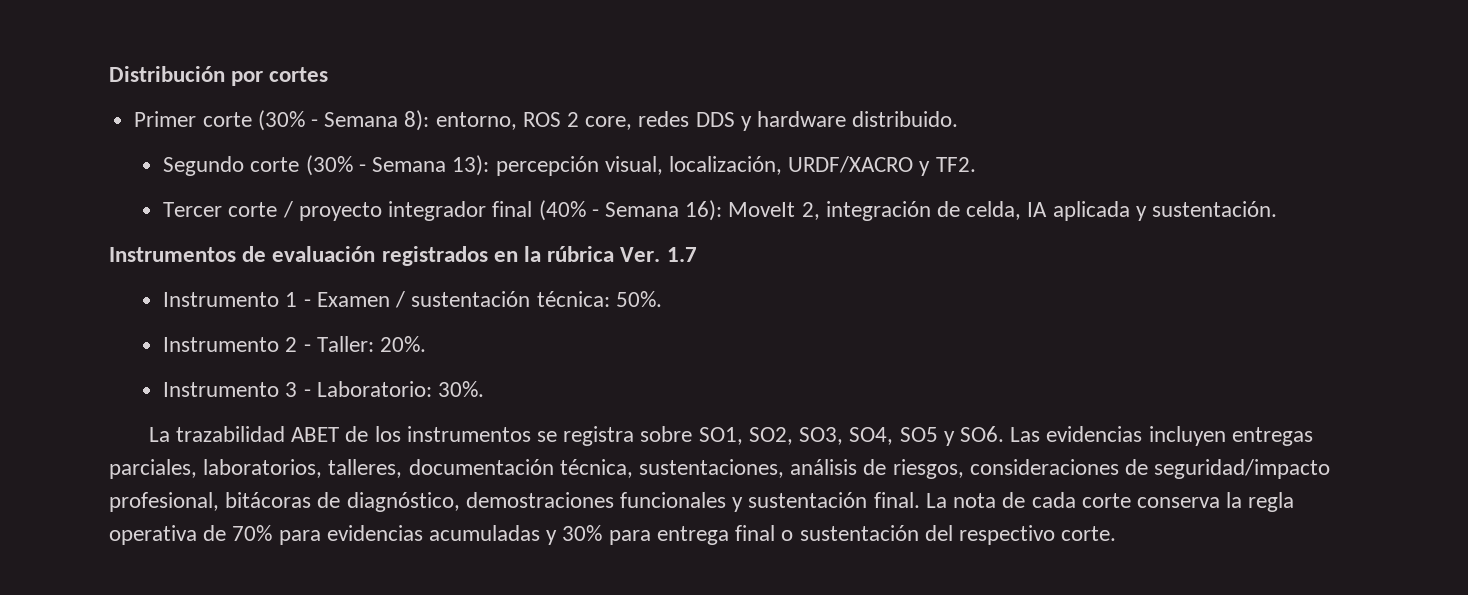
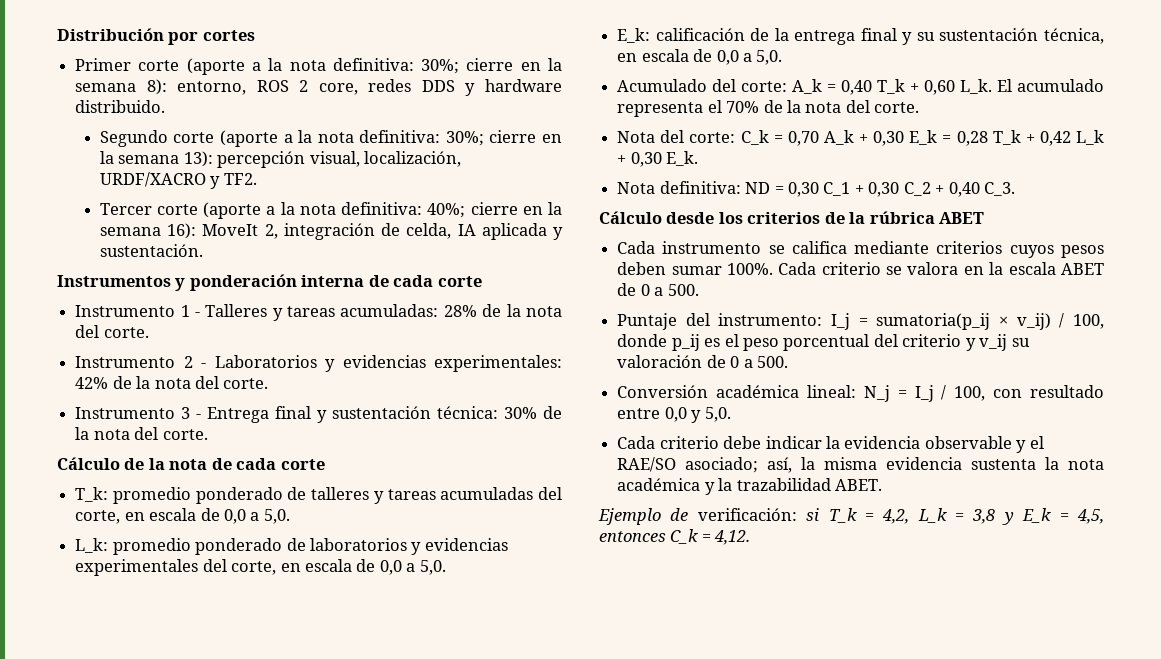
[257,110,399,131] (30% - Semana -> [186,58,563,75] [75,83,137,92] (aporte a la nota definitiva: 30%; cierre en la semana
[305,155,447,176] (30% - Semana -> [219,130,562,147] [99,151,180,164] (aporte a la nota definitiva: 30%; cierre en la semana
[282,200,679,221] / proyecto integrador final (40% - Semana -> [203,202,562,219] [99,227,161,236] (aporte a la nota definitiva: 40%; cierre en la semana
[242,246,697,266] [163,291,662,308] [163,336,427,352] [163,381,485,397] [148,426,1313,446] [109,459,1331,479] [109,492,1295,512] [109,525,1117,545] de evaluación registrados en la rúbrica Ver. 1.7 // Instrumento 1 - Examen / sustentación técnica: 50%. // Instrumento 2 - Taller: 20%. // Instrumento 3 - Laboratorio: 30%. // La trazabilidad ABET de los instrumentos se registra sobre SO1, SO2, SO3, SO4, SO5 y SO6. Las evidencias incluyen entregas parciales, laboratorios, talleres, documentación técnica, sustentaciones, análisis de riesgos, consideraciones de seguridad/impacto profesional, bitácoras de diagnóstico, demostraciones funcionales y sustentación final. La nota de cada corte conserva la regla operativa de 70% para evidencias acumuladas y 30% para entrega final o sustentación del respectivo corte. -> [175,274,482,291] [75,304,562,321] [75,325,149,338] [75,355,562,372] [75,376,269,389] [75,406,563,423] [75,427,208,440] [57,457,325,470] [75,487,562,504] [75,508,290,524] [75,538,508,555] [75,559,446,576] [617,28,1104,45] [617,49,783,65] [617,79,1104,95] [617,100,920,117] [617,130,1104,146] [617,151,699,167] [617,181,1016,197] [599,211,985,224] [617,241,1104,258] [617,262,1104,275] [617,283,699,296] [617,313,1104,330] [617,334,1030,351] [617,355,788,368] [617,385,1104,402] [617,407,731,423] [617,436,1044,453] [617,457,1104,473] [617,478,882,495] [598,508,1104,525] [599,529,751,545] y ponderación interna de cada corte // Instrumento 1 - Talleres y tareas acumuladas: 28% de la nota del corte. // Instrumento 2 - Laboratorios y evidencias experimentales: 42% de la nota del corte. // Instrumento 3 - Entrega final y sustentación técnica: 30% de la nota del corte. // Cálculo de la nota de cada corte // T_k: promedio ponderado de talleres y tareas acumuladas del corte, en escala de 0,0 a 5,0. // L_k: promedio ponderado de laboratorios y evidencias experimentales del corte, en escala de 0,0 a 5,0. // E_k: calificación de la entrega final y su sustentación técnica, en escala de 0,0 a 5,0. // Acumulado del corte: A_k = 0,40 T_k + 0,60 L_k. El acumulado representa el 70% de la nota del corte. // Nota del corte: C_k = 0,70 A_k + 0,30 E_k = 0,28 T_k + 0,42 L_k + 0,30 E_k. // Nota definitiva: ND = 0,30 C_1 + 0,30 C_2 + 0,40 C_3. // Cálculo desde los criterios de la rúbrica ABET // Cada instrumento se califica mediante criterios cuyos pesos deben sumar 100%. Cada criterio se valora en la escala ABET de 0 a 500. // Puntaje del instrumento: I_j = sumatoria(p_ij × v_ij) / 100, donde p_ij es el peso porcentual del criterio y v_ij su valoración de 0 a 500. // Conversión académica lineal: N_j = I_j / 100, con resultado entre 0,0 y 5,0. // Cada criterio debe indicar la evidencia observable y el RAE/SO asociado; así, la misma evidencia sustenta la nota académica y la trazabilidad ABET. // Ejemplo de verificación: si T_k = 4,2, L_k = 3,8 y E_k = 4,5, entonces C_k = 4,12.

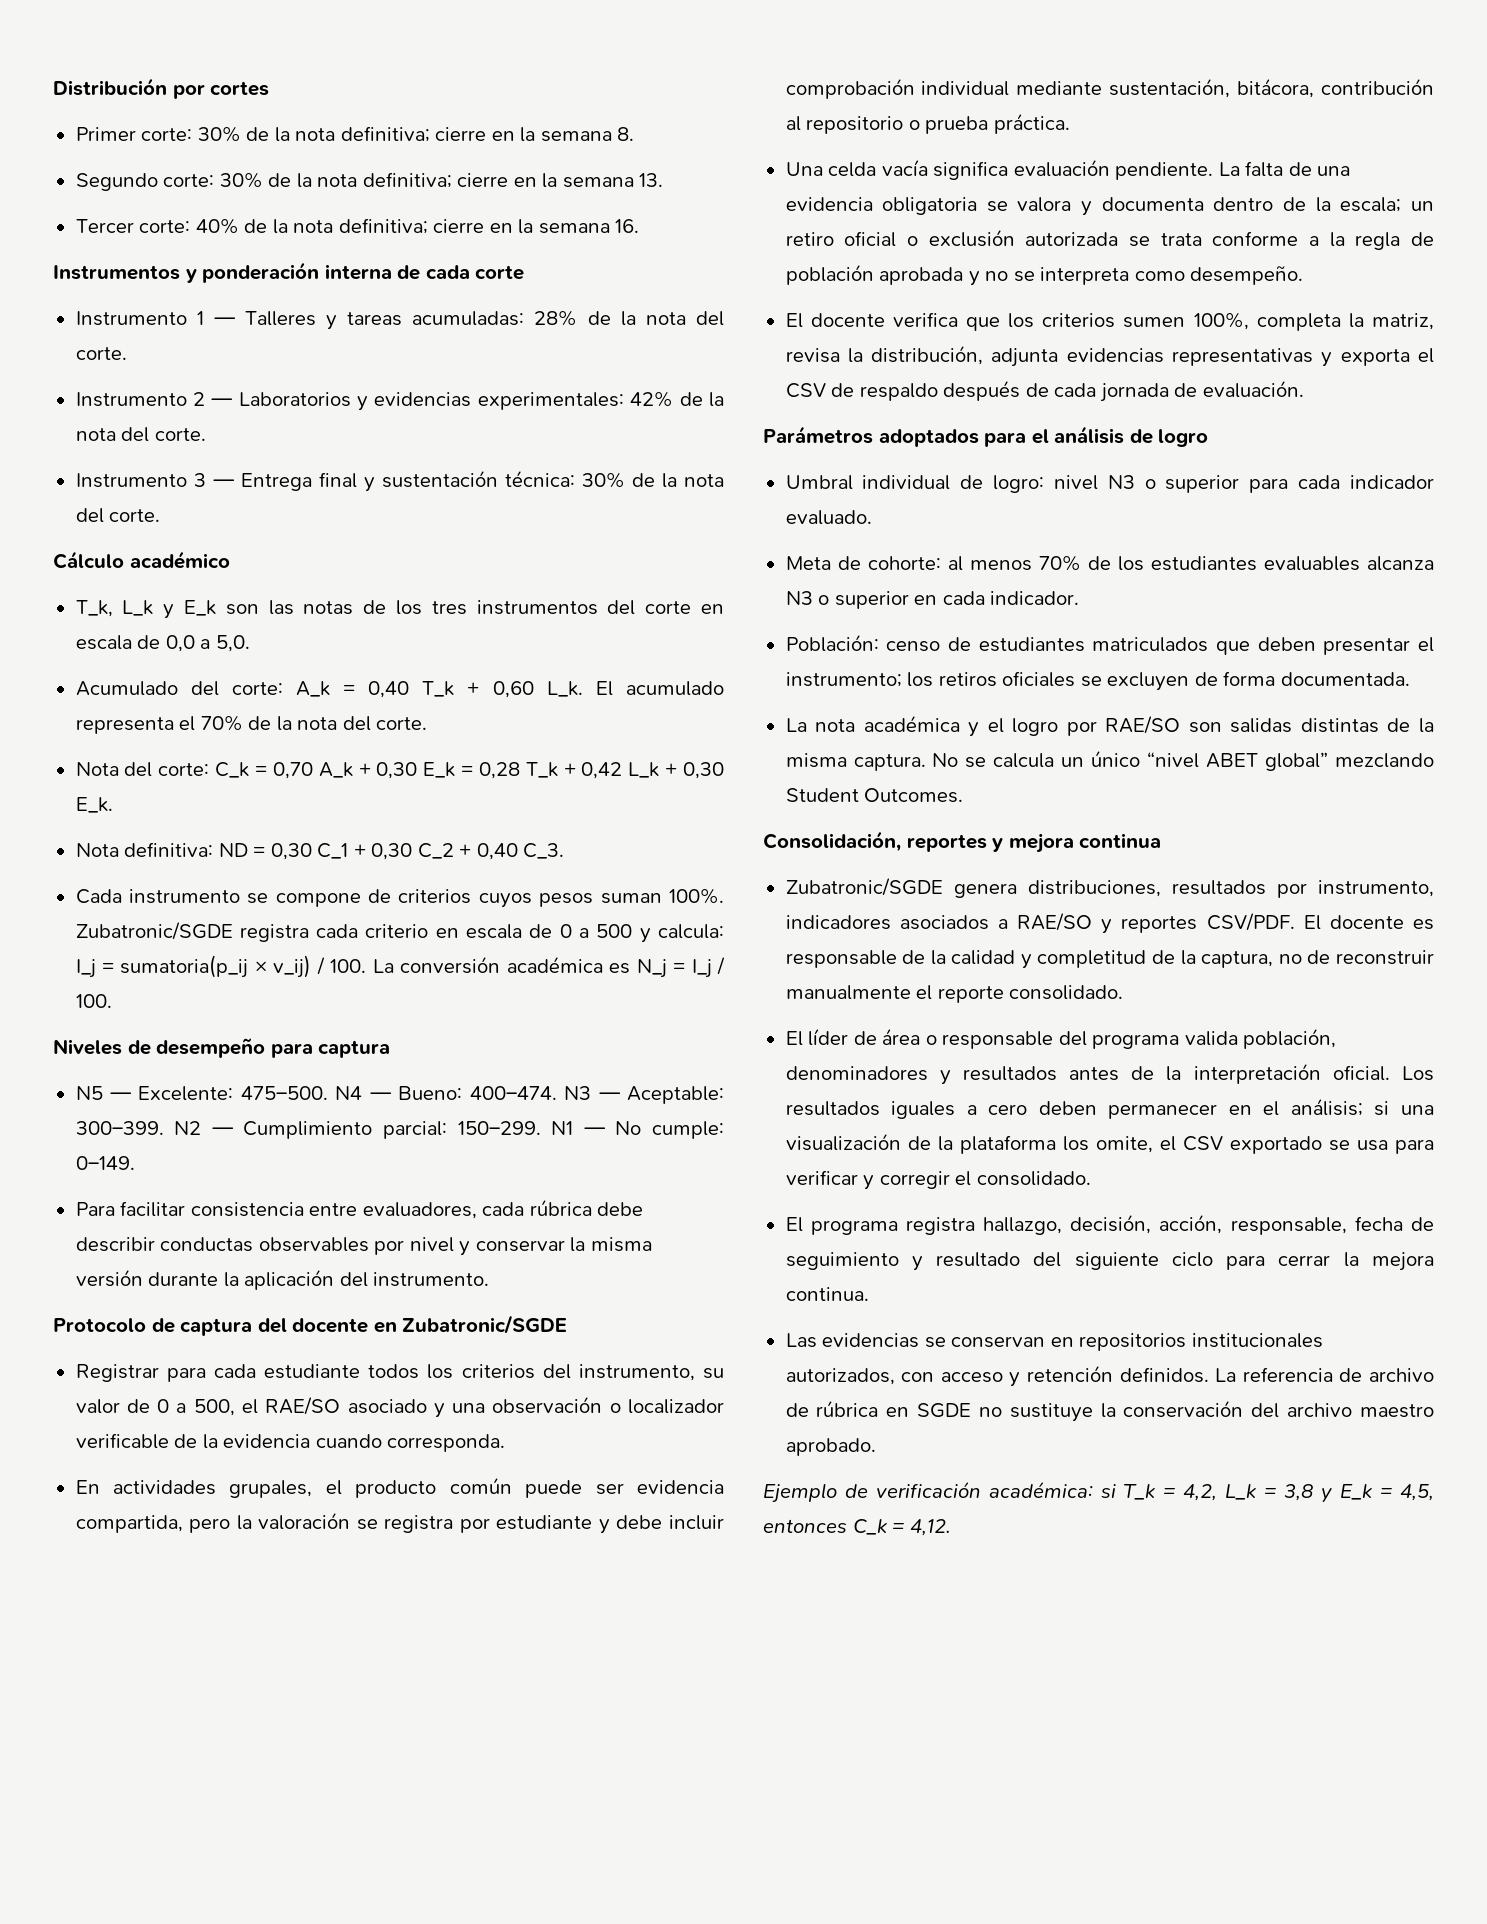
[138,58,563,75] [75,79,562,96] [75,100,166,113] [99,130,562,147] [99,151,462,168] [99,172,257,189] [99,202,562,219] [99,223,563,240] [99,244,203,257] corte (aporte a la nota definitiva: 30%; cierre en la semana 8): entorno, ROS 2 core, redes DDS y hardware distribuido. // Segundo corte (aporte a la nota definitiva: 30%; cierre en la semana 13): percepción visual, localización, URDF/XACRO y TF2. // Tercer corte (aporte a la nota definitiva: 40%; cierre en la semana 16): MoveIt 2, integración de celda, IA aplicada y sustentación. -> [141,126,635,142] [75,172,664,191] [75,218,640,234] corte: 30% de la nota definitiva; cierre en la semana 8. // Segundo corte: 30% de la nota definitiva; cierre en la semana 13. // Tercer corte: 40% de la nota definitiva; cierre en la semana 16.
[194,312,200,317] - -> [213,317,236,325] —
[201,363,207,368] - -> [211,398,234,406] —
[196,414,202,419] - -> [212,479,235,487] —
[124,458,325,470] [75,487,562,504] [75,508,290,524] [75,538,508,555] [75,559,446,576] [617,28,1104,45] de la nota de cada corte // T_k: promedio ponderado de talleres y tareas acumuladas del corte, en escala de 0,0 a 5,0. // L_k: promedio ponderado de laboratorios y evidencias experimentales del corte, en escala de 0,0 a 5,0. // E_k: calificación de la entrega final y su sustentación técnica, -> [129,551,230,569] [75,600,692,619] académico // T_k, L_k y E_k son las notas de los tres instrumentos del corte
[599,211,985,224] // Cálculo desde los criterios de la rúbrica ABET -> (565, 851) none
[791,241,930,254] califica mediante -> [275,889,392,907] compone de
[617,262,1104,275] [617,283,699,296] [617,313,823,330] deben sumar 100%. Cada criterio se valora en la escala ABET de 0 a 500. // Puntaje del instrumento: -> [600,888,724,904] [75,922,725,943] suman 100%. Zubatronic/SGDE registra cada criterio en escala de 0 a 500 y calcula:
[1073,314,1104,329] [617,334,1030,351] [617,355,788,368] [617,385,1104,402] [617,407,731,423] [617,436,1044,453] [617,457,1104,473] [617,478,882,495] 100, donde p_ij es el peso porcentual del criterio y v_ij su valoración de 0 a 500. // Conversión académica lineal: N_j = I_j / 100, con resultado entre 0,0 y 5,0. // Cada criterio debe indicar la evidencia observable y el RAE/SO asociado; así, la misma evidencia sustenta la nota académica y la trazabilidad ABET. -> [330,956,726,978] [75,994,112,1008] [53,1038,391,1058] [75,1086,724,1104] [75,1121,725,1139] [75,1156,135,1170] [75,1199,644,1219] [75,1237,652,1256] [75,1269,490,1290] [53,1315,568,1336] [75,1364,724,1382] [75,1396,725,1418] [75,1433,506,1452] [75,1477,725,1498] [75,1512,724,1534] [785,78,1434,99] [785,113,1070,134] [785,159,1351,180] [785,197,1434,216] [785,229,1434,250] [785,264,1304,286] [785,312,1434,331] [785,345,1434,367] [785,380,1304,402] [763,426,1209,447] [785,475,1435,493] [785,510,872,525] [785,555,1434,571] [785,591,1080,609] [785,634,1434,655] [785,671,1410,691] [785,715,1434,737] [785,750,1434,771] [785,788,964,803] [763,831,1162,853] [785,878,1434,898] [785,913,1434,934] [785,950,1434,969] [785,985,1124,1003] [785,1028,1337,1049] [785,1063,1434,1085] [785,1098,1434,1119] [785,1133,1434,1154] [785,1170,1091,1190] [785,1214,1434,1235] [785,1252,1434,1271] [785,1287,869,1301] [785,1333,1323,1351] [785,1365,1434,1387] [785,1400,1434,1422] [785,1438,876,1456] 100. La conversión académica es N_j = I_j / 100. // Niveles de desempeño para captura // N5 — Excelente: 475–500. N4 — Bueno: 400–474. N3 — Aceptable: 300–399. N2 — Cumplimiento parcial: 150–299. N1 — No cumple: 0–149. // Para facilitar consistencia entre evaluadores, cada rúbrica debe describir conductas observables por nivel y conservar la misma versión durante la aplicación del instrumento. // Protocolo de captura del docente en Zubatronic/SGDE // Registrar para cada estudiante todos los criterios del instrumento, su valor de 0 a 500, el RAE/SO asociado y una observación o localizador verificable de la evidencia cuando corresponda. // En actividades grupales, el producto común puede ser evidencia compartida, pero la valoración se registra por estudiante y debe incluir comprobación individual mediante sustentación, bitácora, contribución al repositorio o prueba práctica. // Una celda vacía significa evaluación pendiente. La falta de una evidencia obligatoria se valora y documenta dentro de la escala; un retiro oficial o exclusión autorizada se trata conforme a la regla de población aprobada y no se interpreta como desempeño. // El docente verifica que los criterios sumen 100%, completa la matriz, revisa la distribución, adjunta evidencias representativas y exporta el CSV de respaldo después de cada jornada de evaluación. // Parámetros adoptados para el análisis de logro // Umbral individual de logro: nivel N3 o superior para cada indicador evaluado. // Meta de cohorte: al menos 70% de los estudiantes evaluables alcanza N3 o superior en cada indicador. // Población: censo de estudiantes matriculados que deben presentar el instrumento; los retiros oficiales se excluyen de forma documentada. // La nota académica y el logro por RAE/SO son salidas distintas de la misma captura. No se calcula un único “nivel ABET global” mezclando Student Outcomes. // Consolidación, reportes y mejora continua // Zubatronic/SGDE genera distribuciones, resultados por instrumento, indicadores asociados a RAE/SO y reportes CSV/PDF. El docente es responsable de la calidad y completitud de la captura, no de reconstruir manualmente el reporte consolidado. // El líder de área o responsable del programa valida población, denominadores y resultados antes de la interpretación oficial. Los resultados iguales a cero deben permanecer en el análisis; si una visualización de la plataforma los omite, el CSV exportado se usa para verificar y corregir el consolidado. // El programa registra hallazgo, decisión, acción, responsable, fecha de seguimiento y resultado del siguiente ciclo para cerrar la mejora continua. // Las evidencias se conservan en repositorios institucionales autorizados, con acceso y retención definidos. La referencia de archivo de rúbrica en SGDE no sustituye la conservación del archivo maestro aprobado.
[697,508,797,521] verificación: -> [876,1481,1093,1498] verificación académica:

